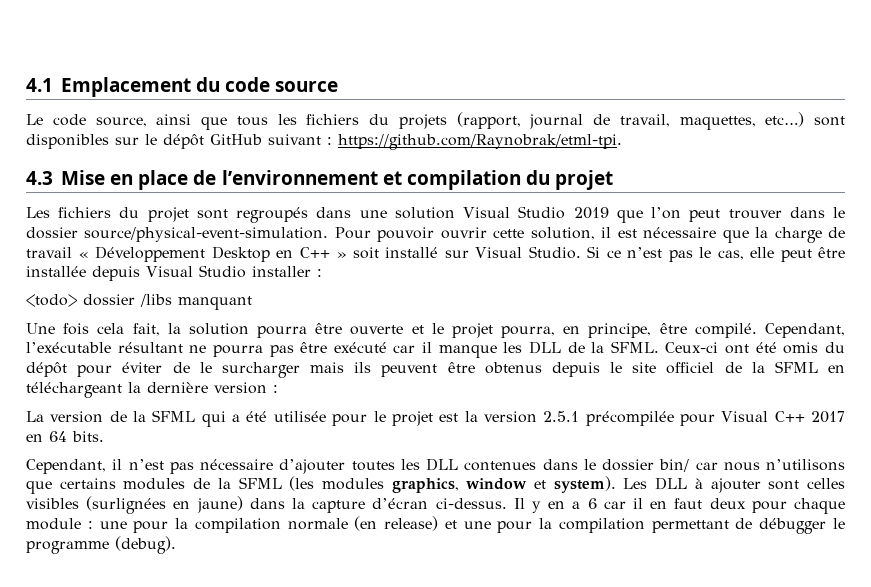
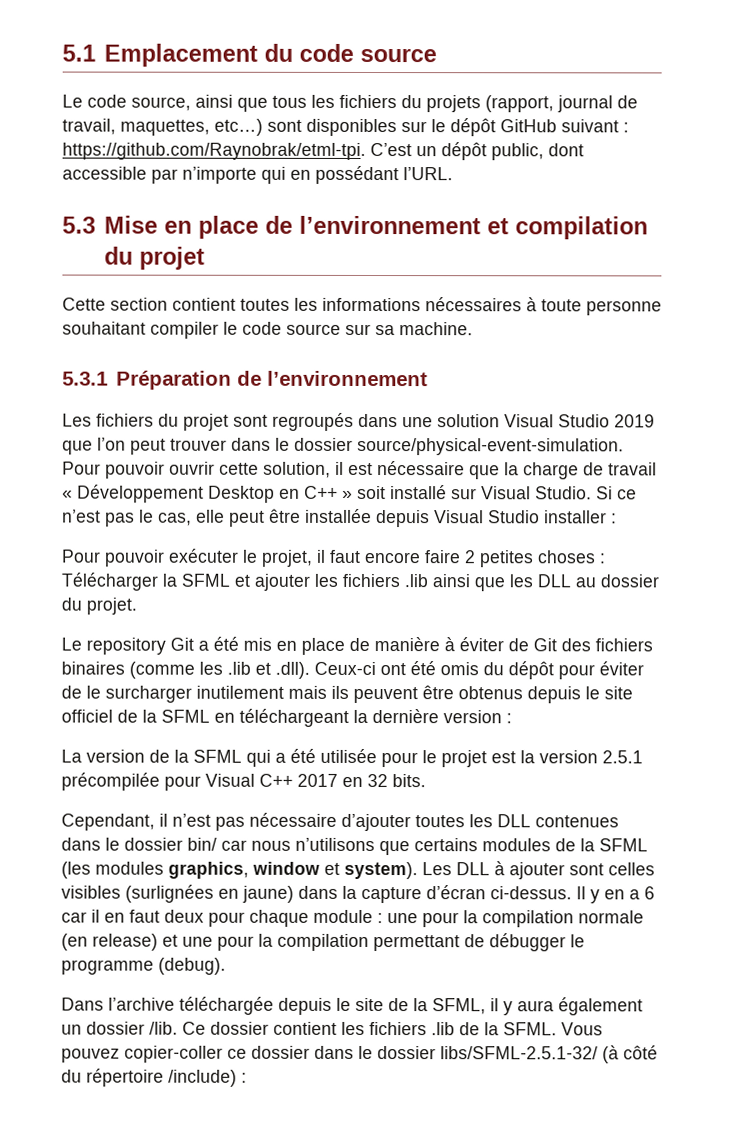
[26,78,53,92] 4.1 -> [62,44,96,62] 5.1
[26,171,53,185] // 4.3 -> [370,142,584,161] [62,165,453,185] [62,216,96,234] C’est un dépôt public, dont accessible par n’importe qui en possédant l’URL. // 5.3
(614, 180) none -> [62,297,662,316] [62,321,473,339] [62,370,428,390] // Cette section contient toutes les informations nécessaires à toute personne souhaitant compiler le code source sur sa machine. // 5.3.1 Préparation de l’environnement
[26,294,252,310] [26,323,845,338] [26,341,659,358] <todo> dossier /libs manquant // Une fois cela fait, la solution pourra être ouverte et le projet pourra, en principe, être compilé. Cependant, l’exécutable résultant ne pourra pas être exécuté car il manque les DLL de la SFML. -> [61,548,606,568] [61,572,659,592] [61,597,137,615] [61,636,653,655] [61,661,310,679] Pour pouvoir exécuter le projet, il faut encore faire 2 petites choses : Télécharger la SFML et ajouter les fichiers .lib ainsi que les DLL au dossier du projet. // Le repository Git a été mis en place de manière à éviter de Git des fichiers binaires (comme les .lib et .dll).
(300, 370) none -> [196,685,284,699] inutilement
[49,431,67,442] 64 -> [367,773,388,788] 32
(176, 545) none -> [61,996,643,1016] [61,1021,603,1036] [61,1045,658,1064] [61,1068,247,1087] // Dans l’archive téléchargée depuis le site de la SFML, il y aura également un dossier /lib. Ce dossier contient les fichiers .lib de la SFML. Vous pouvez copier-coller ce dossier dans le dossier libs/SFML-2.5.1-32/ (à côté du répertoire /include) :

